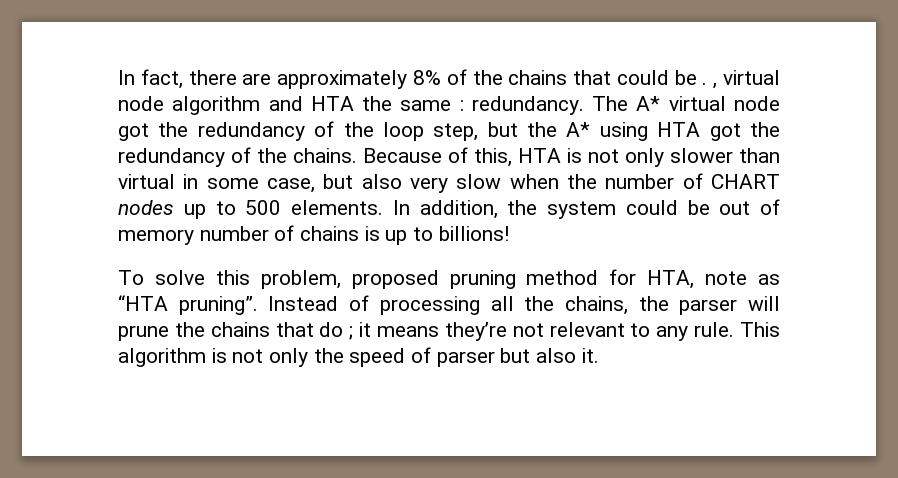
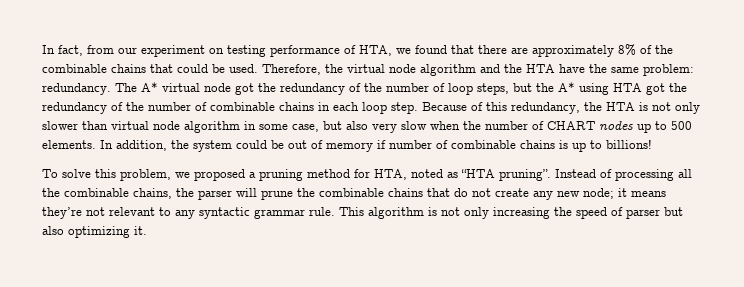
(183, 79) none -> [87,45,474,57] from our experiment on testing performance of HTA, we found that
(503, 77) none -> [42,64,107,73] combinable
[702,82,718,89] . , -> [229,64,343,75] used. Therefore, the
[310,96,354,111] HTA -> [504,64,585,73] the HTA have
[459,100,464,111] : -> [643,64,694,76] problem:
[382,122,479,141] loop step, -> [386,83,509,95] number of loop steps,
[293,147,512,167] chains. Because of this, -> [148,102,602,114] number of combinable chains in each loop step. Because of this redundancy, the
(175, 181) none -> [153,121,240,133] node algorithm
[199,225,295,241] number of -> [377,140,516,149] if number of combinable
[351,270,439,289] proposed -> [175,169,256,181] we proposed a
[705,271,748,285] note -> [411,169,443,178] noted
(555, 303) none -> [64,188,129,197] combinable
(205, 329) none -> [319,188,384,197] combinable
[349,326,354,340] ; -> [472,188,614,200] not create any new node;
(689, 333) none -> [199,207,305,219] syntactic grammar
(309, 357) none -> [493,207,550,219] increasing
(577, 355) none -> [68,226,130,238] optimizing

